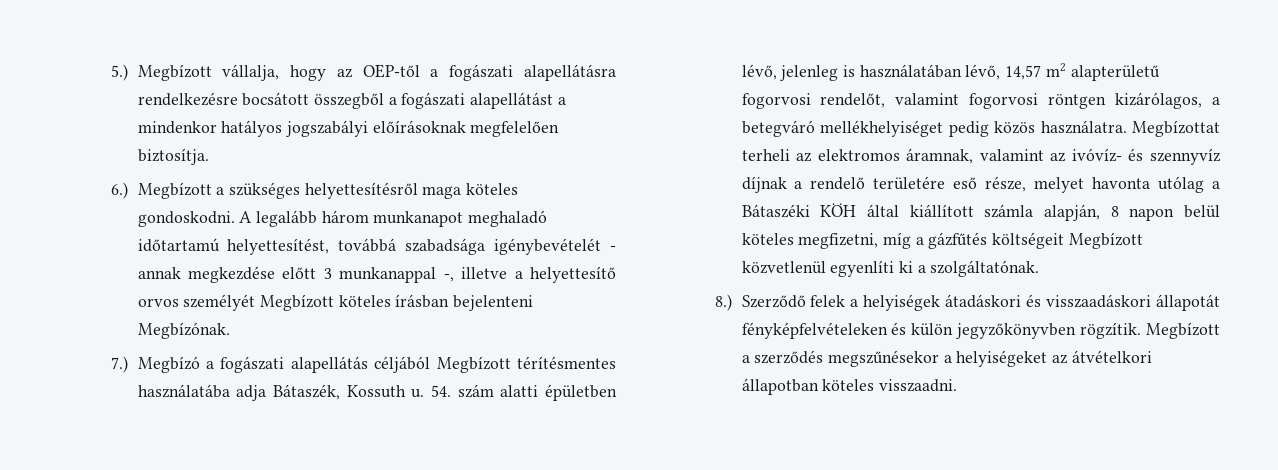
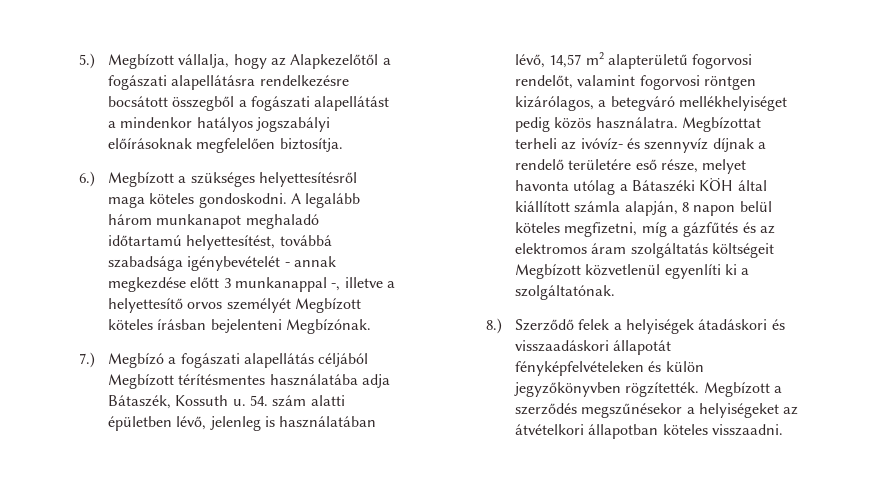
[362,64,420,78] OEP-től -> [290,54,379,69] Alapkezelőtől
[817,148,1067,164] elektromos áramnak, valamint az -> (577, 145) none
(988, 240) none -> [742,222,776,234] [515,243,708,258] és az elektromos áram szolgáltatás
[1080,322,1142,339] rögzítik. -> [625,382,700,397] rögzítették.

